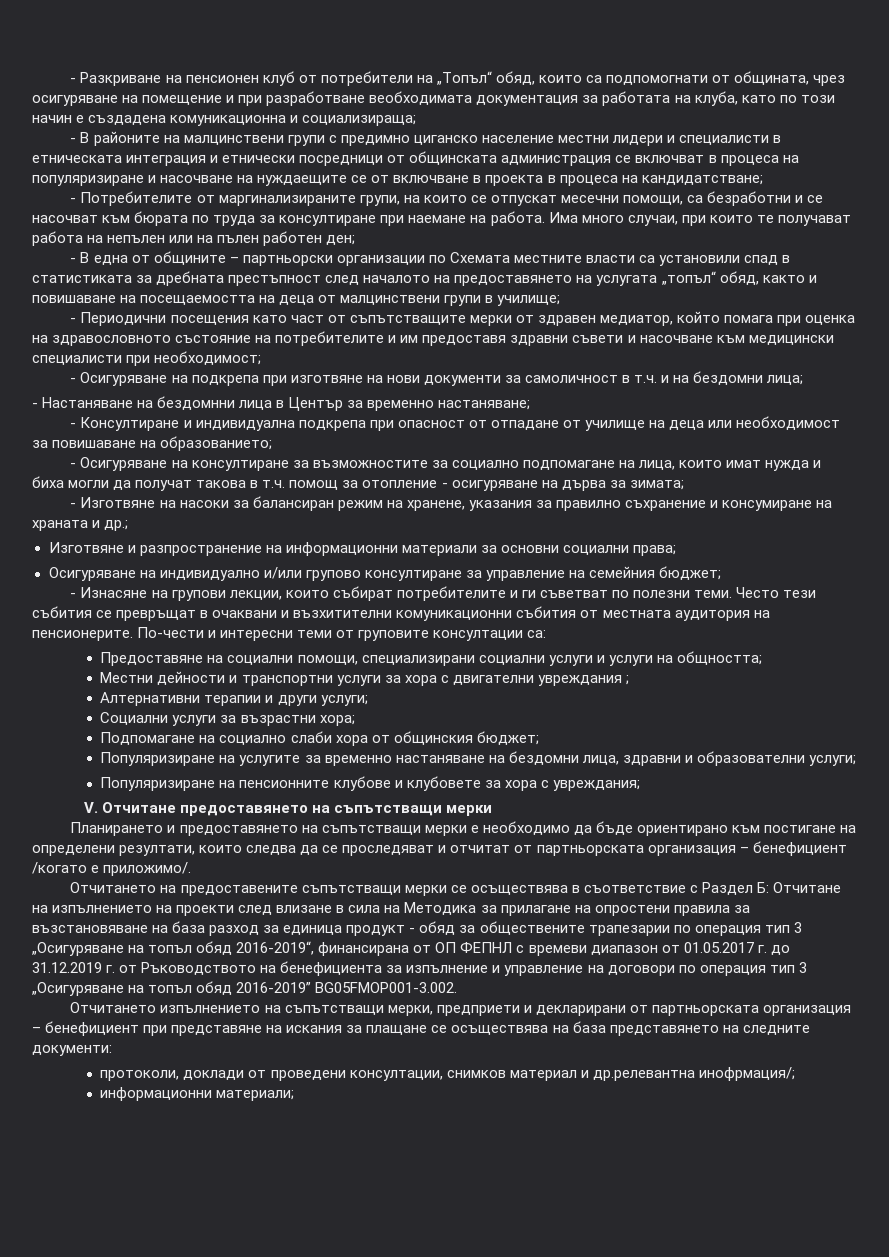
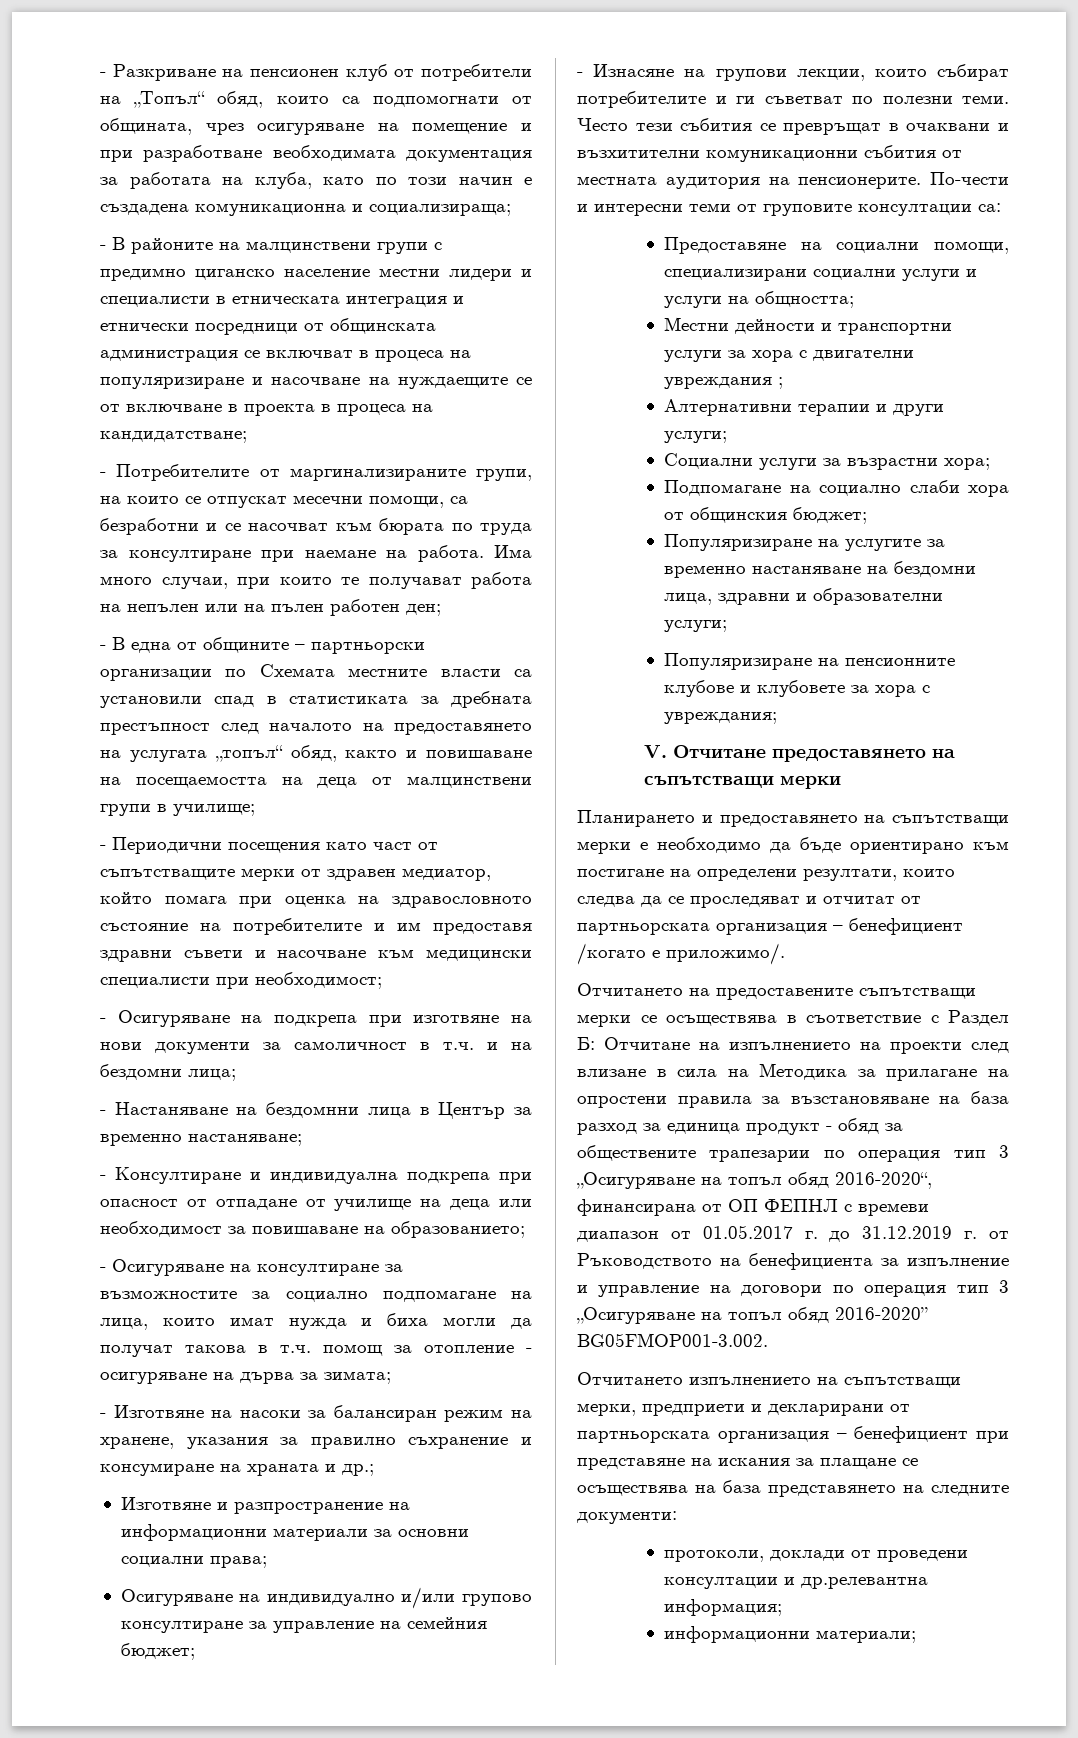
[236,941,315,955] 2016-2019“, -> [835,1172,932,1189] 2016-2020“,
[236,982,312,993] 2016-2019” -> [835,1307,928,1320] 2016-2020”
[349,1070,577,1081] консултации, снимков материал -> [664,1577,779,1589] консултации
[698,1067,795,1081] инофрмация/; -> [664,1599,783,1616] информация;

